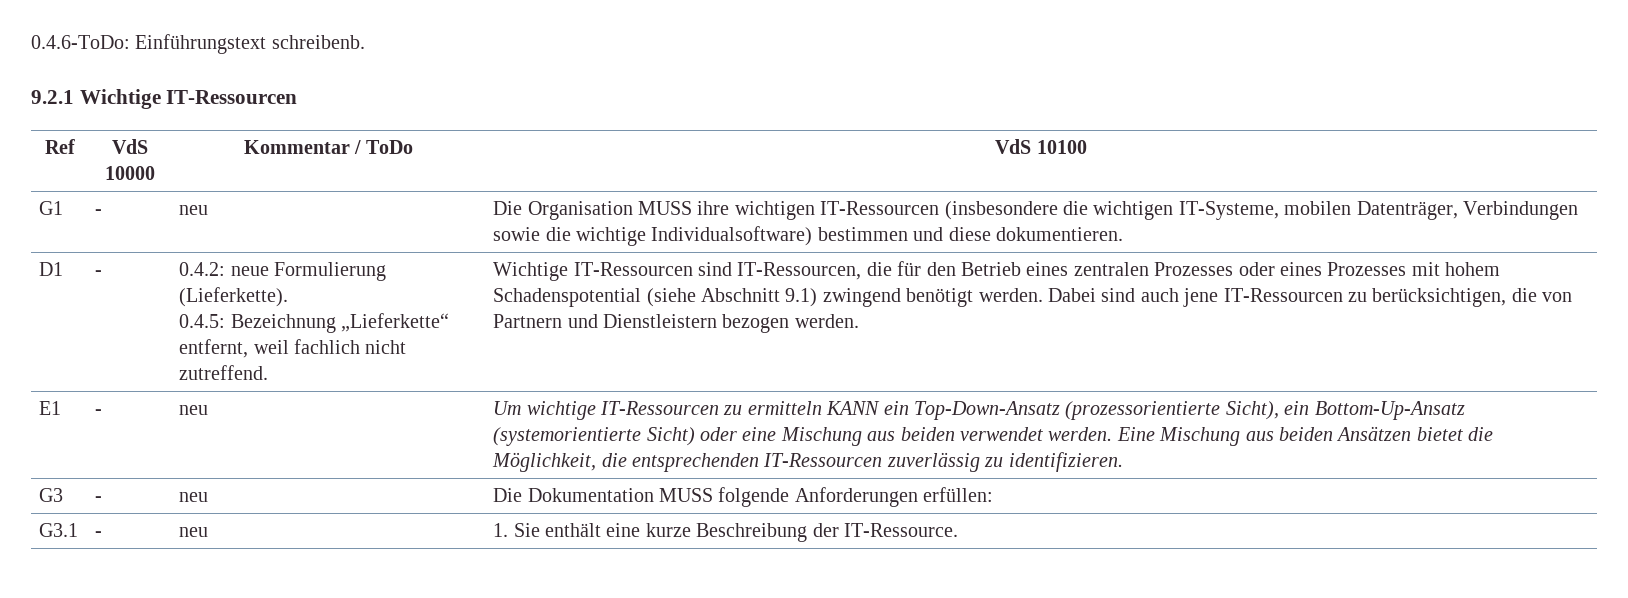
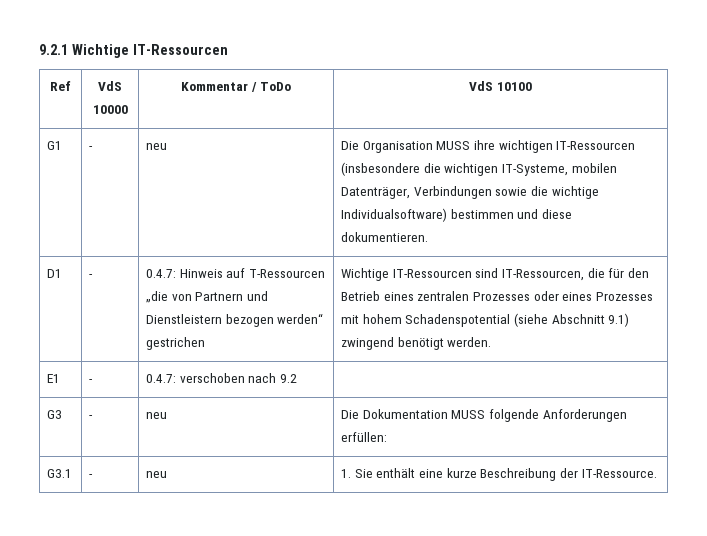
[31,34,365,54] 0.4.6-ToDo: Einführungstext schreibenb. // -> (39, 49) none
[179,262,387,281] [179,287,289,307] [179,313,450,333] [179,339,407,358] [179,365,269,380] 0.4.2: neue Formulierung (Lieferkette). // 0.4.5: Bezeichnung „Lieferkette“ entfernt, weil fachlich nicht zutreffend. -> [146,268,326,278] [146,291,269,303] [146,313,324,327] [146,337,206,350] 0.4.7: Hinweis auf T-Ressourcen „die von Partnern und Dienstleistern bezogen werden“ gestrichen
[1048,288,1573,307] [493,314,859,333] [39,401,62,415] [95,409,103,415] [179,405,209,415] [493,401,1465,420] [493,426,1494,446] [492,452,1123,472] Dabei sind auch jene IT-Ressourcen zu berücksichtigen, die von Partnern und Dienstleistern bezogen werden. // E1 | - | neu | Um wichtige IT-Ressourcen zu ermitteln KANN ein Top-Down-Ansatz (prozessorientierte Sicht), ein Bottom-Up-Ansatz (systemorientierte Sicht) oder eine Mischung aus beiden verwendet werden. Eine Mischung aus beiden Ansätzen bietet die Möglichkeit, die entsprechenden IT-Ressourcen zuverlässig zu identifizieren. -> [47,374,61,383] [89,379,94,383] [146,373,298,383] // E1 | - | 0.4.7: verschoben nach 9.2 |

